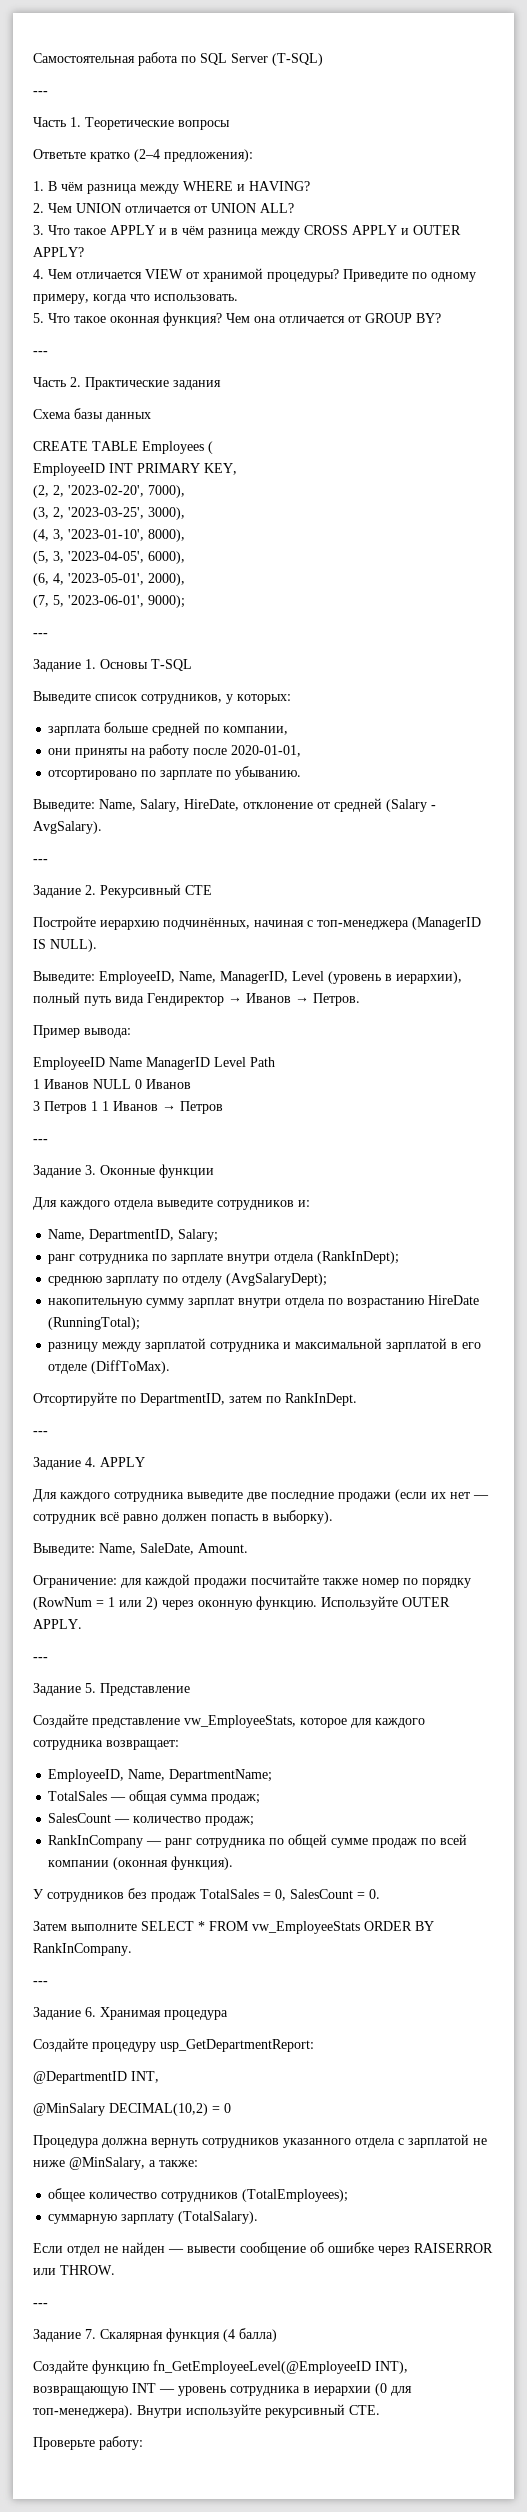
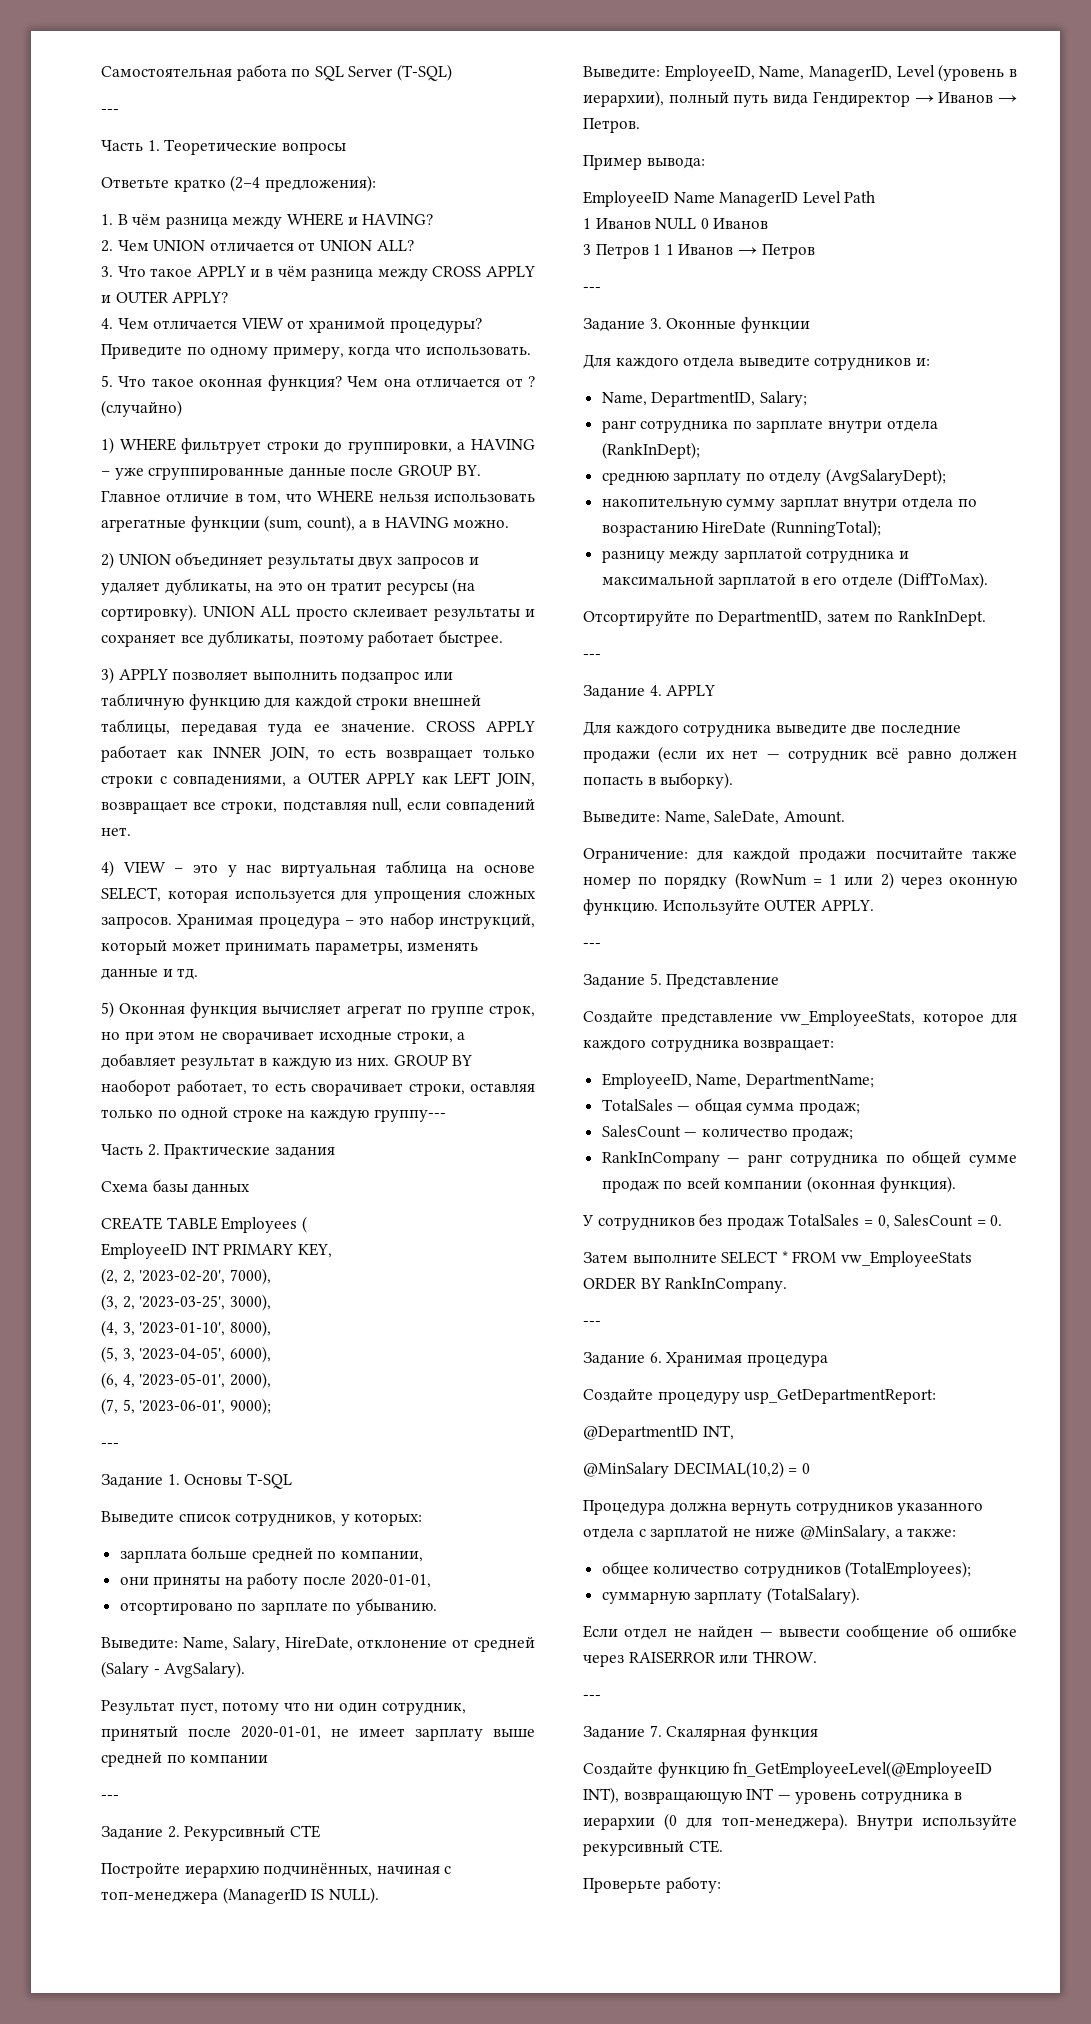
[365,313,441,323] [33,351,48,355] GROUP BY? // --- -> [528,376,535,387] [101,400,182,417] [101,437,535,454] [101,465,481,480] [101,490,535,505] [101,515,510,532] [101,552,479,569] [101,578,476,595] [101,604,535,621] [101,630,503,647] [101,667,453,684] [101,693,481,710] [101,719,535,736] [101,745,535,762] [101,772,535,788] [101,798,535,814] [101,827,131,836] [101,860,535,877] [101,887,536,903] [101,912,535,929] [101,939,479,955] [101,968,199,980] [101,1001,535,1018] [101,1031,466,1044] [101,1053,473,1070] [101,1079,535,1096] [101,1106,446,1122] ? (случайно) // 1) WHERE фильтрует строки до группировки, а HAVING – уже сгруппированные данные после GROUP BY. Главное отличие в том, что WHERE нельзя использовать агрегатные функции (sum, count), а в HAVING можно. // 2) UNION объединяет результаты двух запросов и удаляет дубликаты, на это он тратит ресурсы (на сортировку). UNION ALL просто склеивает результаты и сохраняет все дубликаты, поэтому работает быстрее. // 3) APPLY позволяет выполнить подзапрос или табличную функцию для каждой строки внешней таблицы, передавая туда ее значение. CROSS APPLY работает как INNER JOIN, то есть возвращает только строки с совпадениями, а OUTER APPLY как LEFT JOIN, возвращает все строки, подставляя null, если совпадений нет. // 4) VIEW – это у нас виртуальная таблица на основе SELECT, которая используется для упрощения сложных запросов. Хранимая процедура – это набор инструкций, который может принимать параметры, изменять данные и тд. // 5) Оконная функция вычисляет агрегат по группе строк, но при этом не сворачивает исходные строки, а добавляет результат в каждую из них. GROUP BY наоборот работает, то есть сворачивает строки, оставляя только по одной строке на каждую группу---
(102, 827) none -> [101,1700,466,1715] [101,1725,535,1741] [101,1751,269,1767] // Результат пуст, потому что ни один сотрудник, принятый после 2020-01-01, не имеет зарплату выше средней по компании
[223,2328,277,2342] (4 балла) -> (818, 1733) none

